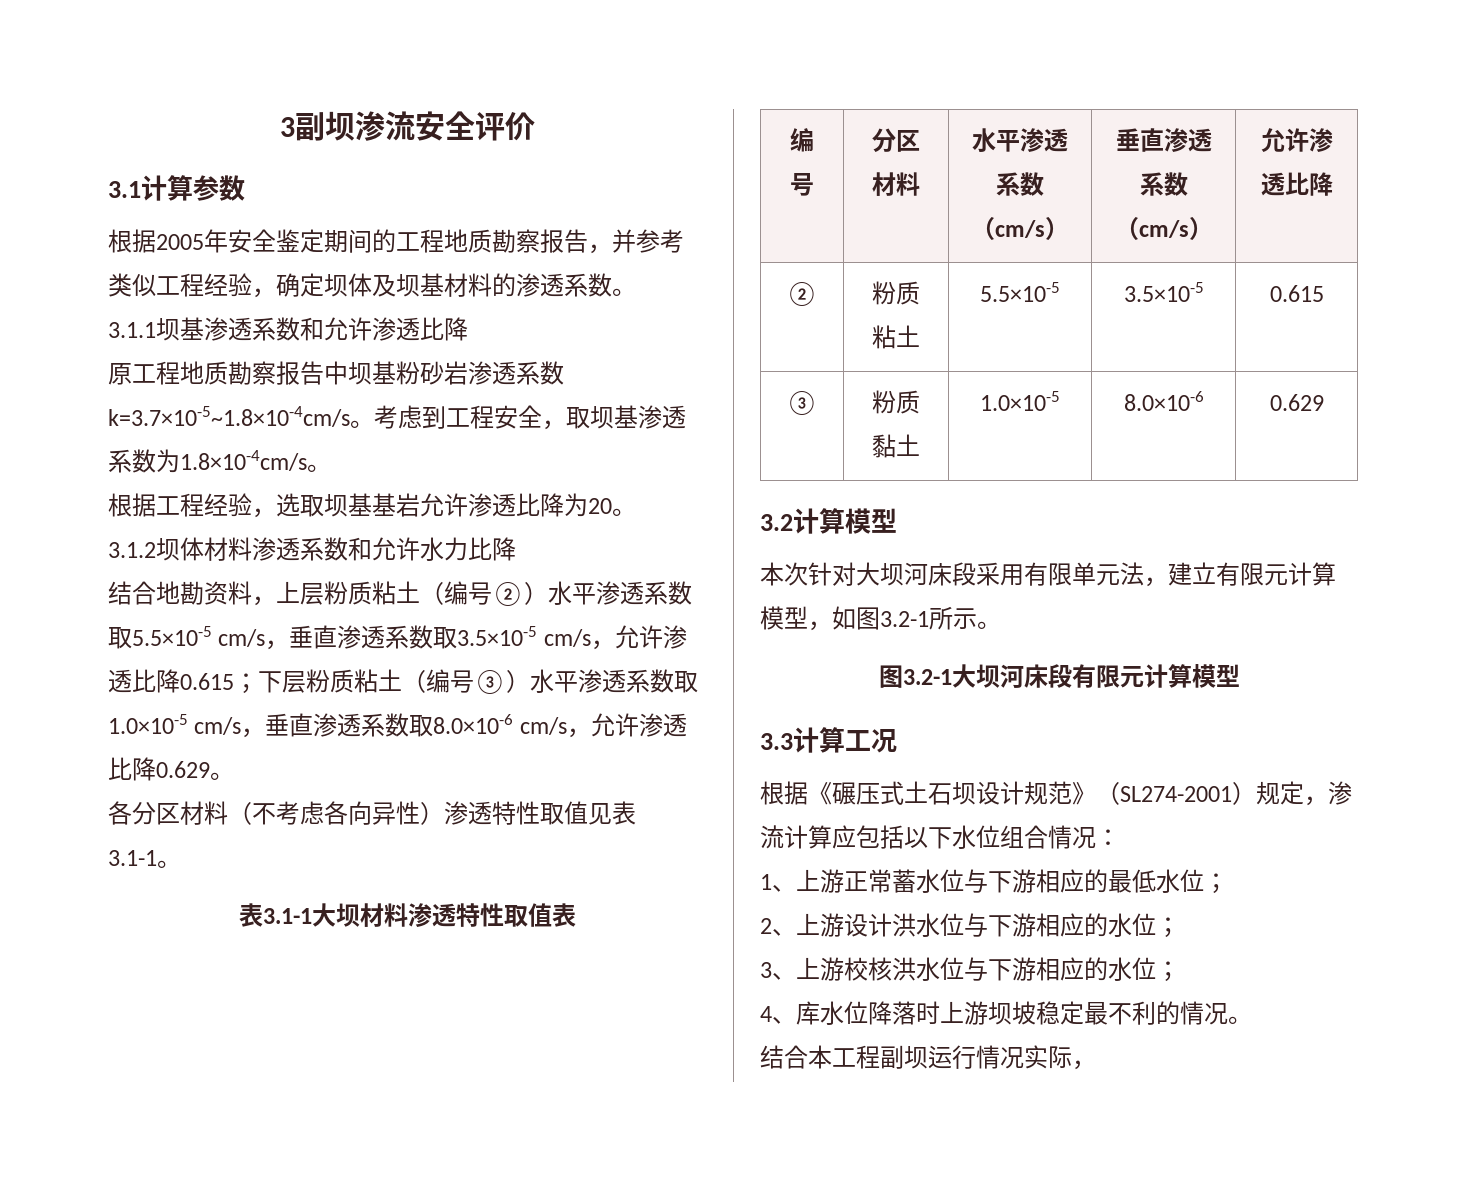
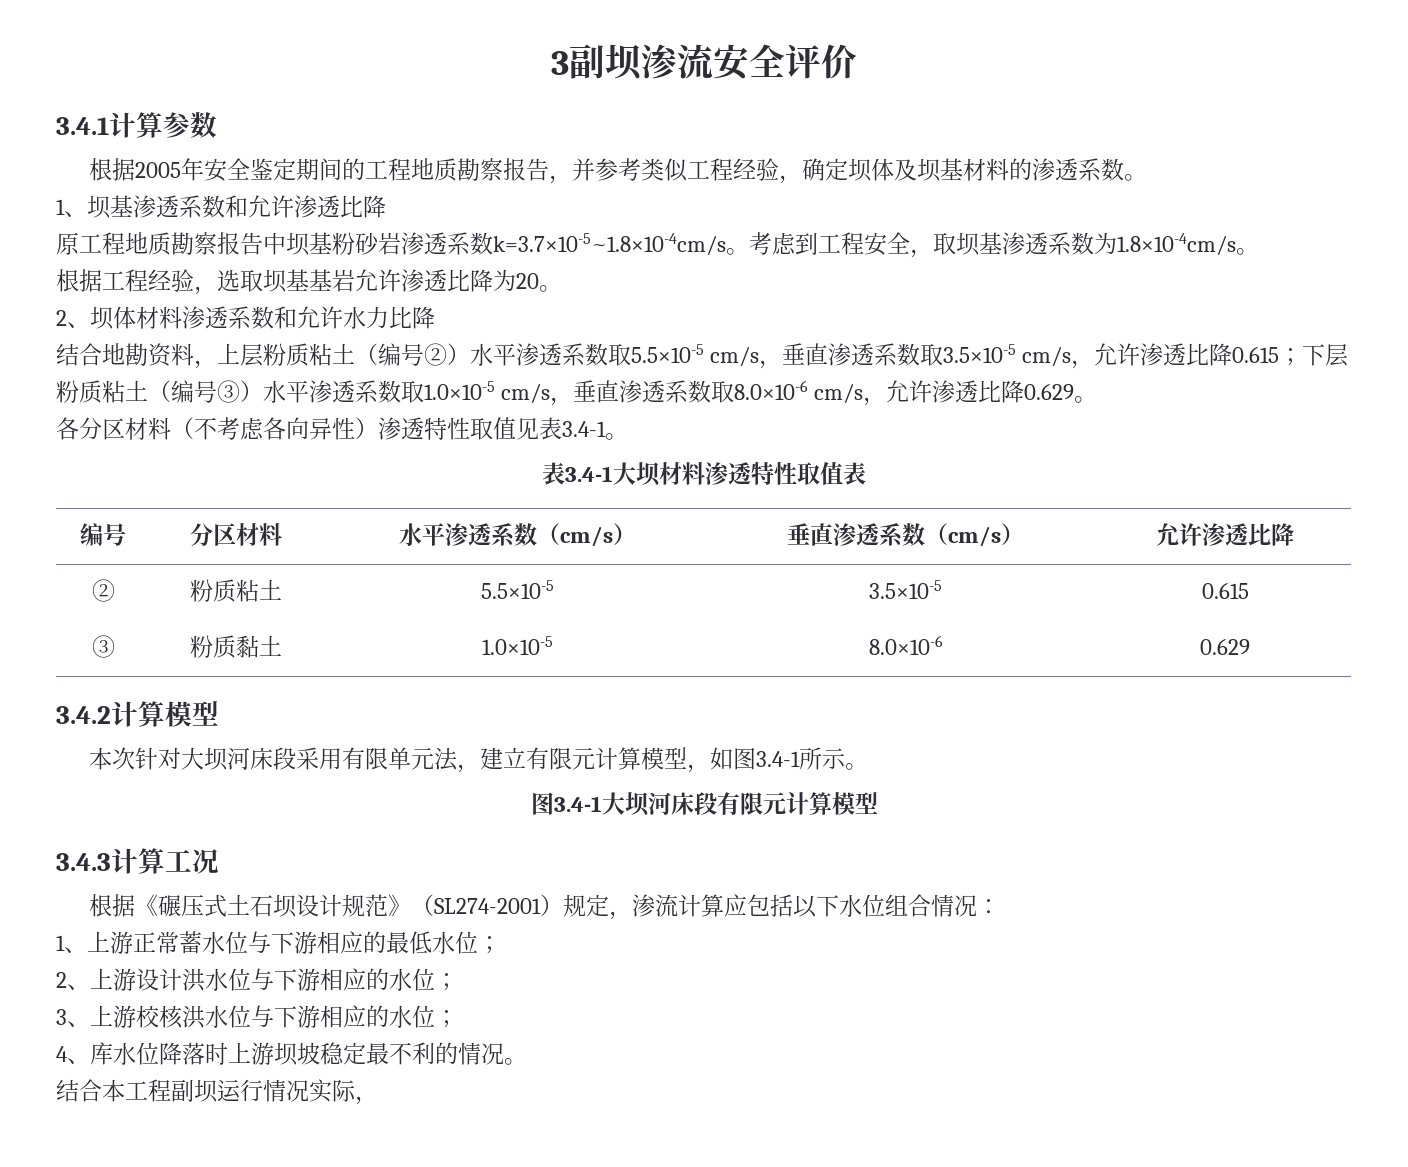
[108,181,141,198] 3.1 -> [56,117,109,135] 3.4.1
[108,322,156,338] 3.1.1 -> [56,199,87,217] 1、
[108,542,156,558] 3.1.2 -> [56,310,90,328] 2、
[108,850,157,866] 3.1-1 -> [562,421,606,437] 3.4-1
[262,908,312,924] 3.1-1 -> [565,466,613,482] 3.4-1
[760,514,793,531] 3.2 -> [56,706,111,724] 3.4.2
[880,611,929,627] 3.2-1 -> [756,751,801,767] 3.4-1
[902,669,952,685] 3.2-1 -> [553,796,602,812] 3.4-1
[760,733,793,750] 3.3 -> [56,853,111,871] 3.4.3

